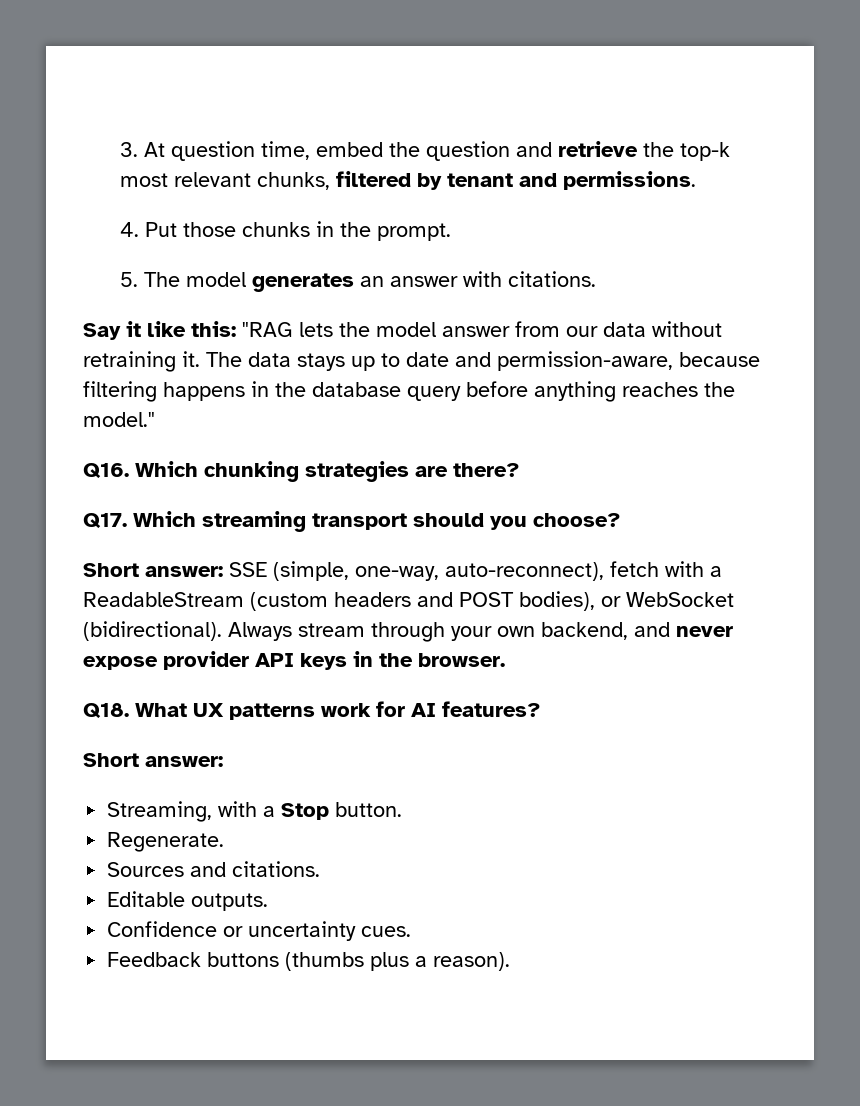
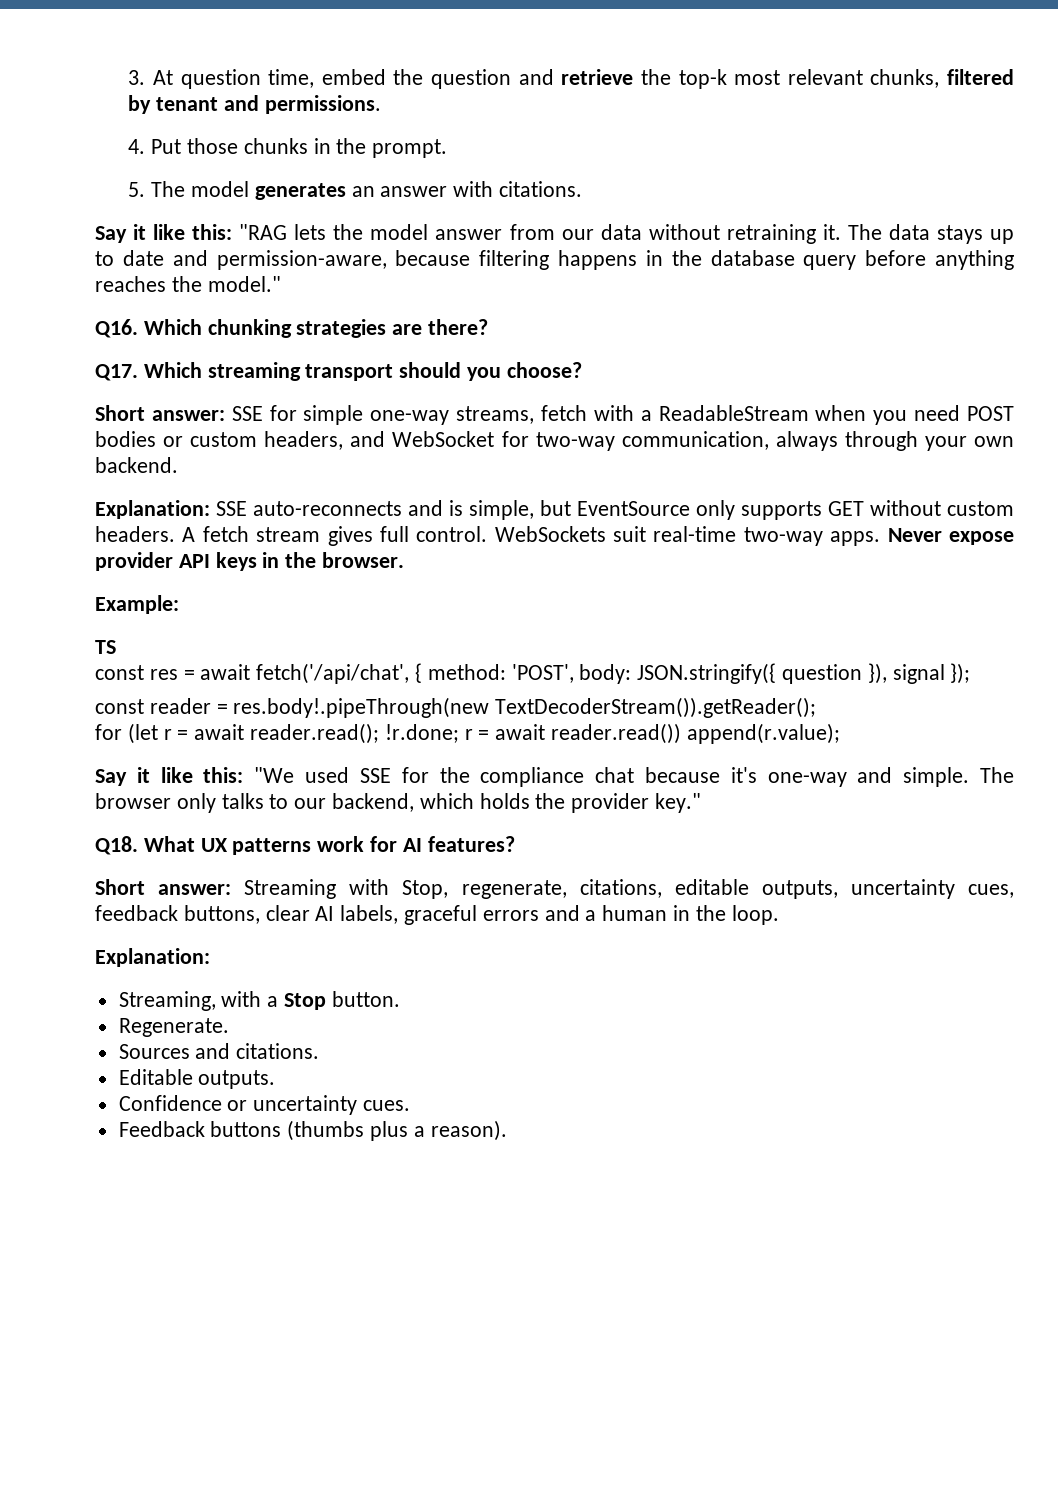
[273,561,722,581] [83,591,734,611] [83,621,733,642] (simple, one-way, auto-reconnect), fetch with a ReadableStream (custom headers and POST bodies), or WebSocket (bidirectional). Always stream through your own backend, and never -> [269,405,1015,425] [95,431,1015,451] [95,457,178,473] [95,500,1014,520] [95,526,942,546] for simple one-way streams, fetch with a ReadableStream when you need POST bodies or custom headers, and WebSocket for two-way communication, always through your own backend. // Explanation: SSE auto-reconnects and is simple, but EventSource only supports GET without custom headers. A fetch stream gives full control. WebSockets suit real-time two-way apps. Never
(505, 660) none -> [95,595,179,614] [95,640,116,654] [95,663,971,684] [95,697,817,718] [95,723,840,744] [95,767,1014,787] [95,793,702,813] // Example: // TS // const res = await fetch('/api/chat', { method: 'POST', body: JSON.stringify({ question }), signal }); // const reader = res.body!.pipeThrough(new TextDecoderStream()).getReader(); // for (let r = await reader.read(); !r.done; r = await reader.read()) append(r.value); // Say it like this: "We used SSE for the compliance chat because it's one-way and simple. The browser only talks to our backend, which holds the provider key."
(223, 761) none -> [244,879,1015,899] [95,905,779,925] [95,948,210,967] Streaming with Stop, regenerate, citations, editable outputs, uncertainty cues, feedback buttons, clear AI labels, graceful errors and a human in the loop. // Explanation:

